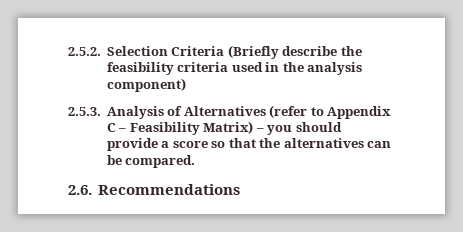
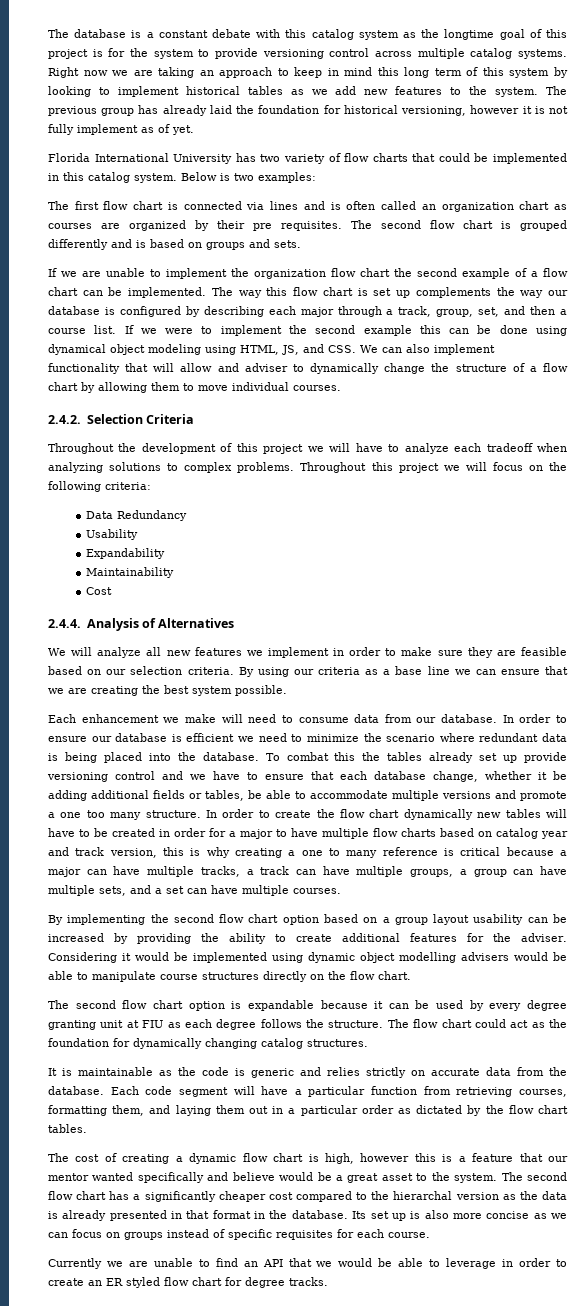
[68,45,362,59] [106,62,363,75] [106,78,186,92] [68,105,392,119] [106,121,342,135] [106,138,392,151] [106,155,196,168] [68,184,240,195] 2.5.2. Selection Criteria (Briefly describe the feasibility criteria used in the analysis component) // 2.5.3. Analysis of Alternatives (refer to Appendix C – Feasibility Matrix) – you should provide a score so that the alternatives can be compared. // 2.6. Recommendations -> [48,29,567,40] [48,48,567,59] [48,67,568,78] [48,86,567,97] [48,105,568,116] [48,124,194,135] [48,153,567,164] [48,172,316,183] [48,201,567,212] [48,220,567,231] [48,239,301,250] [48,268,568,279] [48,287,568,298] [48,306,568,317] [48,325,567,336] [48,344,495,355] [48,363,568,374] [48,382,341,393] [48,414,194,424] [48,443,567,454] [48,462,567,473] [48,481,151,492] [85,510,187,521] [85,529,138,540] [85,548,165,559] [85,567,174,578] [85,587,112,595] [48,618,235,631] [48,647,567,658] [48,666,568,677] [48,685,287,696] [48,714,568,723] [48,733,568,742] [48,752,568,763] [47,771,567,782] [48,790,567,801] [48,809,567,820] [48,828,568,839] [48,847,567,858] [48,866,567,877] [48,885,341,896] [48,914,567,925] [48,933,568,944] [48,952,567,963] [48,971,411,982] [48,1000,568,1011] [48,1019,567,1030] [48,1038,368,1049] [48,1067,567,1078] [48,1086,567,1097] [48,1105,568,1116] [48,1124,87,1133] [48,1153,568,1164] [48,1172,568,1183] [48,1191,568,1202] [48,1210,568,1221] [48,1229,430,1240] [48,1258,567,1269] [48,1277,328,1288] The database is a constant debate with this catalog system as the longtime goal of this project is for the system to provide versioning control across multiple catalog systems. Right now we are taking an approach to keep in mind this long term of this system by looking to implement historical tables as we add new features to the system. The previous group has already laid the foundation for historical versioning, however it is not fully implement as of yet. // Florida International University has two variety of flow charts that could be implemented in this catalog system. Below is two examples: // The first flow chart is connected via lines and is often called an organization chart as courses are organized by their pre requisites. The second flow chart is grouped differently and is based on groups and sets. // If we are unable to implement the organization flow chart the second example of a flow chart can be implemented. The way this flow chart is set up complements the way our database is configured by describing each major through a track, group, set, and then a course list. If we were to implement the second example this can be done using dynamical object modeling using HTML, JS, and CSS. We can also implement functionality that will allow and adviser to dynamically change the structure of a flow chart by allowing them to move individual courses. // 2.4.2. Selection Criteria // Throughout the development of this project we will have to analyze each tradeoff when analyzing solutions to complex problems. Throughout this project we will focus on the following criteria: // Data Redundancy // Usability // Expandability // Maintainability // Cost // 2.4.4. Analysis of Alternatives // We will analyze all new features we implement in order to make sure they are feasible based on our selection criteria. By using our criteria as a base line we can ensure that we are creating the best system possible. // Each enhancement we make will need to consume data from our database. In order to ensure our database is efficient we need to minimize the scenario where redundant data is being placed into the database. To combat this the tables already set up provide versioning control and we have to ensure that each database change, whether it be adding additional fields or tables, be able to accommodate multiple versions and promote a one too many structure. In order to create the flow chart dynamically new tables will have to be created in order for a major to have multiple flow charts based on catalog year and track version, this is why creating a one to many reference is critical because a major can have multiple tracks, a track can have multiple groups, a group can have multiple sets, and a set can have multiple courses. // By implementing the second flow chart option based on a group layout usability can be increased by providing the ability to create additional features for the adviser. Considering it would be implemented using dynamic object modelling advisers would be able to manipulate course structures directly on the flow chart. // The second flow chart option is expandable because it can be used by every degree granting unit at FIU as each degree follows the structure. The flow chart could act as the foundation for dynamically changing catalog structures. // It is maintainable as the code is generic and relies strictly on accurate data from the database. Each code segment will have a particular function from retrieving courses, formatting them, and laying them out in a particular order as dictated by the flow chart tables. // The cost of creating a dynamic flow chart is high, however this is a feature that our mentor wanted specifically and believe would be a great asset to the system. The second flow chart has a significantly cheaper cost compared to the hierarchal version as the data is already presented in that format in the database. Its set up is also more concise as we can focus on groups instead of specific requisites for each course. // Currently we are unable to find an API that we would be able to leverage in order to create an ER styled flow chart for degree tracks.

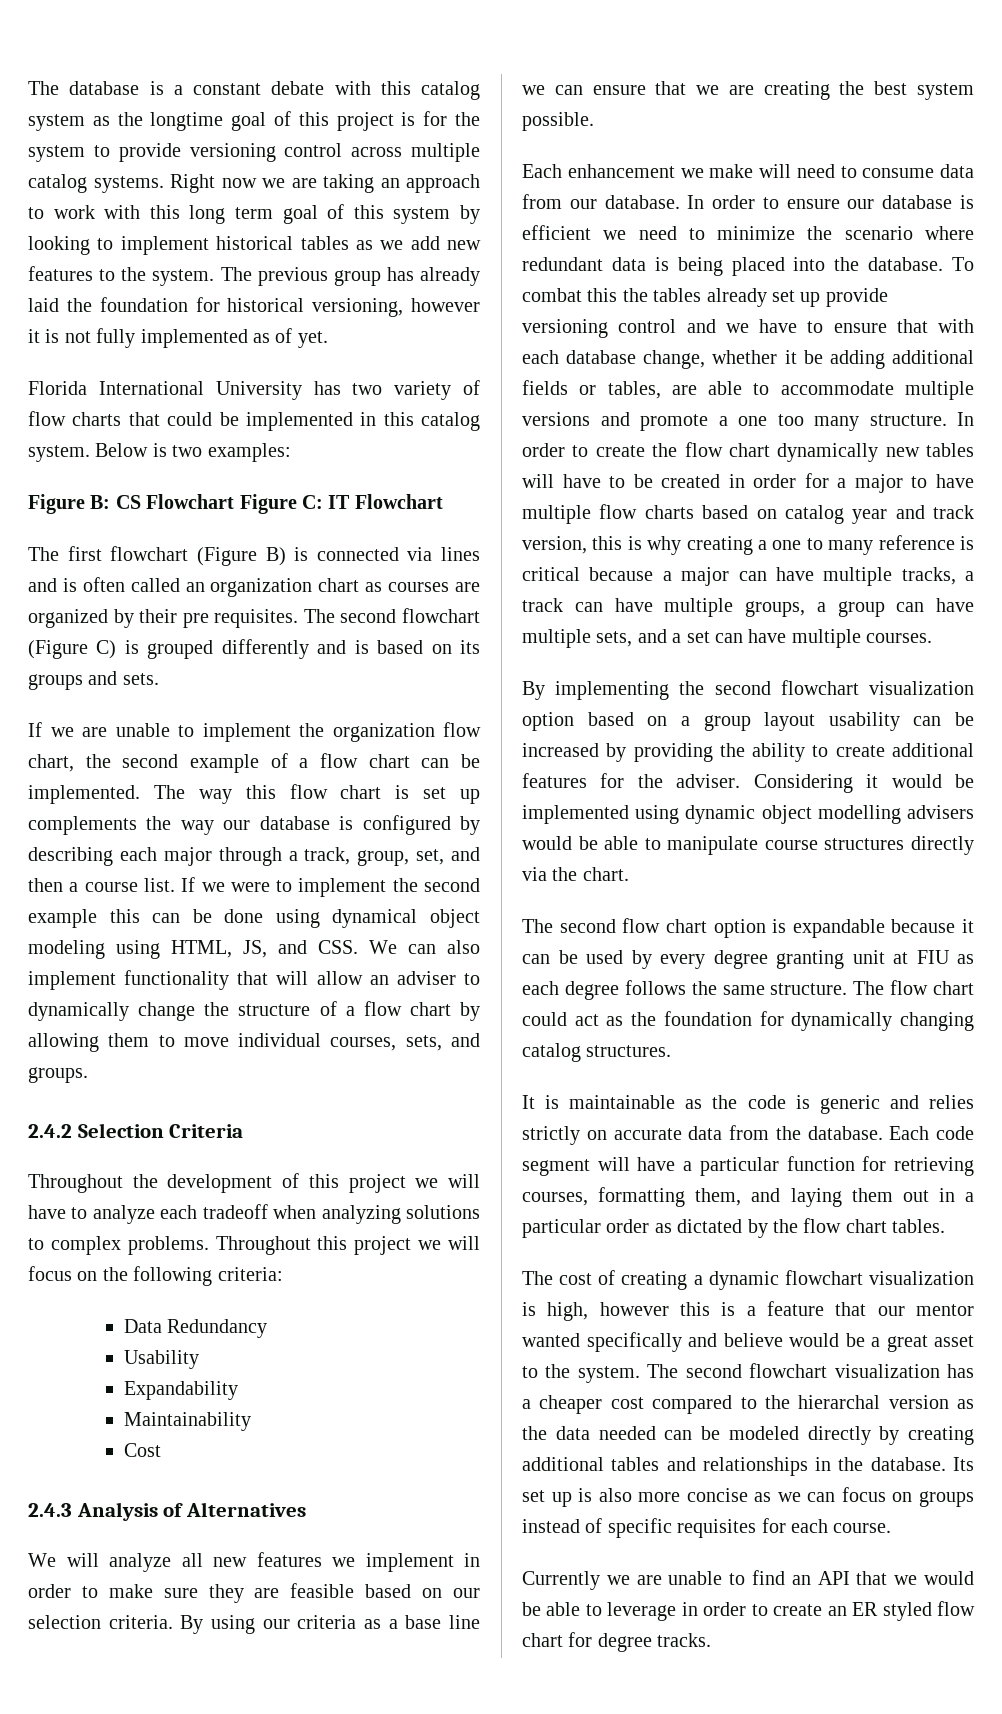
[294,67,373,78] keep in mind -> [53,205,141,219] work with
(462, 72) none -> [282,205,318,224] goal
[77,124,138,135] implement -> [140,329,248,348] implemented
(316, 177) none -> [28,494,443,514] // Figure B: CS Flowchart Figure C: IT Flowchart
[103,201,164,210] flow chart -> [110,546,286,566] flowchart (Figure B)
[430,220,493,229] flow chart -> [402,608,480,623] [28,640,117,659] flowchart (Figure C)
(202, 245) none -> [460,640,481,654] its
[360,268,390,277] chart -> [28,754,74,772] chart,
[217,363,239,372] and -> [369,975,389,985] an
[293,385,341,391] [48,415,81,424] courses. // 2.4.2. -> [330,1033,480,1051] [28,1067,88,1083] [28,1124,72,1138] courses, sets, and groups. // 2.4.2
[48,619,81,628] 2.4.4. -> [28,1503,72,1517] 2.4.3
(334, 775) none -> [938,319,974,333] with
[248,790,262,799] be -> [671,385,697,395] are
[219,914,279,923] flow chart -> [780,680,974,695] flowchart visualization
[310,971,375,980] on the flow -> [522,867,578,881] via the
(324, 1023) none -> [722,985,765,995] same
[423,1086,451,1095] from -> [862,1156,887,1171] for
[242,1153,304,1162] flow chart -> [784,1270,974,1285] flowchart visualization
[48,1191,107,1200] flow chart -> [749,1363,940,1378] flowchart visualization
[144,1191,216,1202] significantly -> (531, 1404) none
[48,1210,251,1221] is already presented in that format -> [598,1426,974,1445] [522,1457,808,1476] needed can be modeled directly by creating additional tables and relationships

